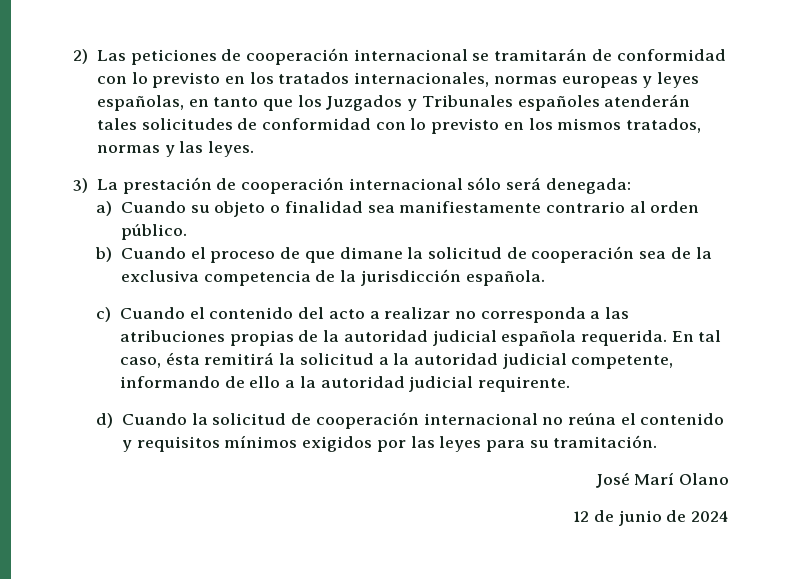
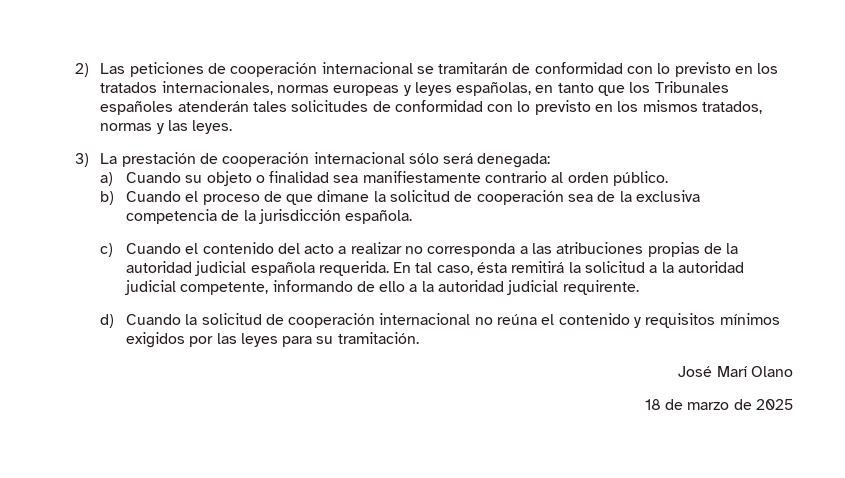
[326,95,418,111] Juzgados y -> (651, 87) none
[573,510,730,526] 12 de junio de 2024 -> [644,399,794,410] 18 de marzo de 2025

